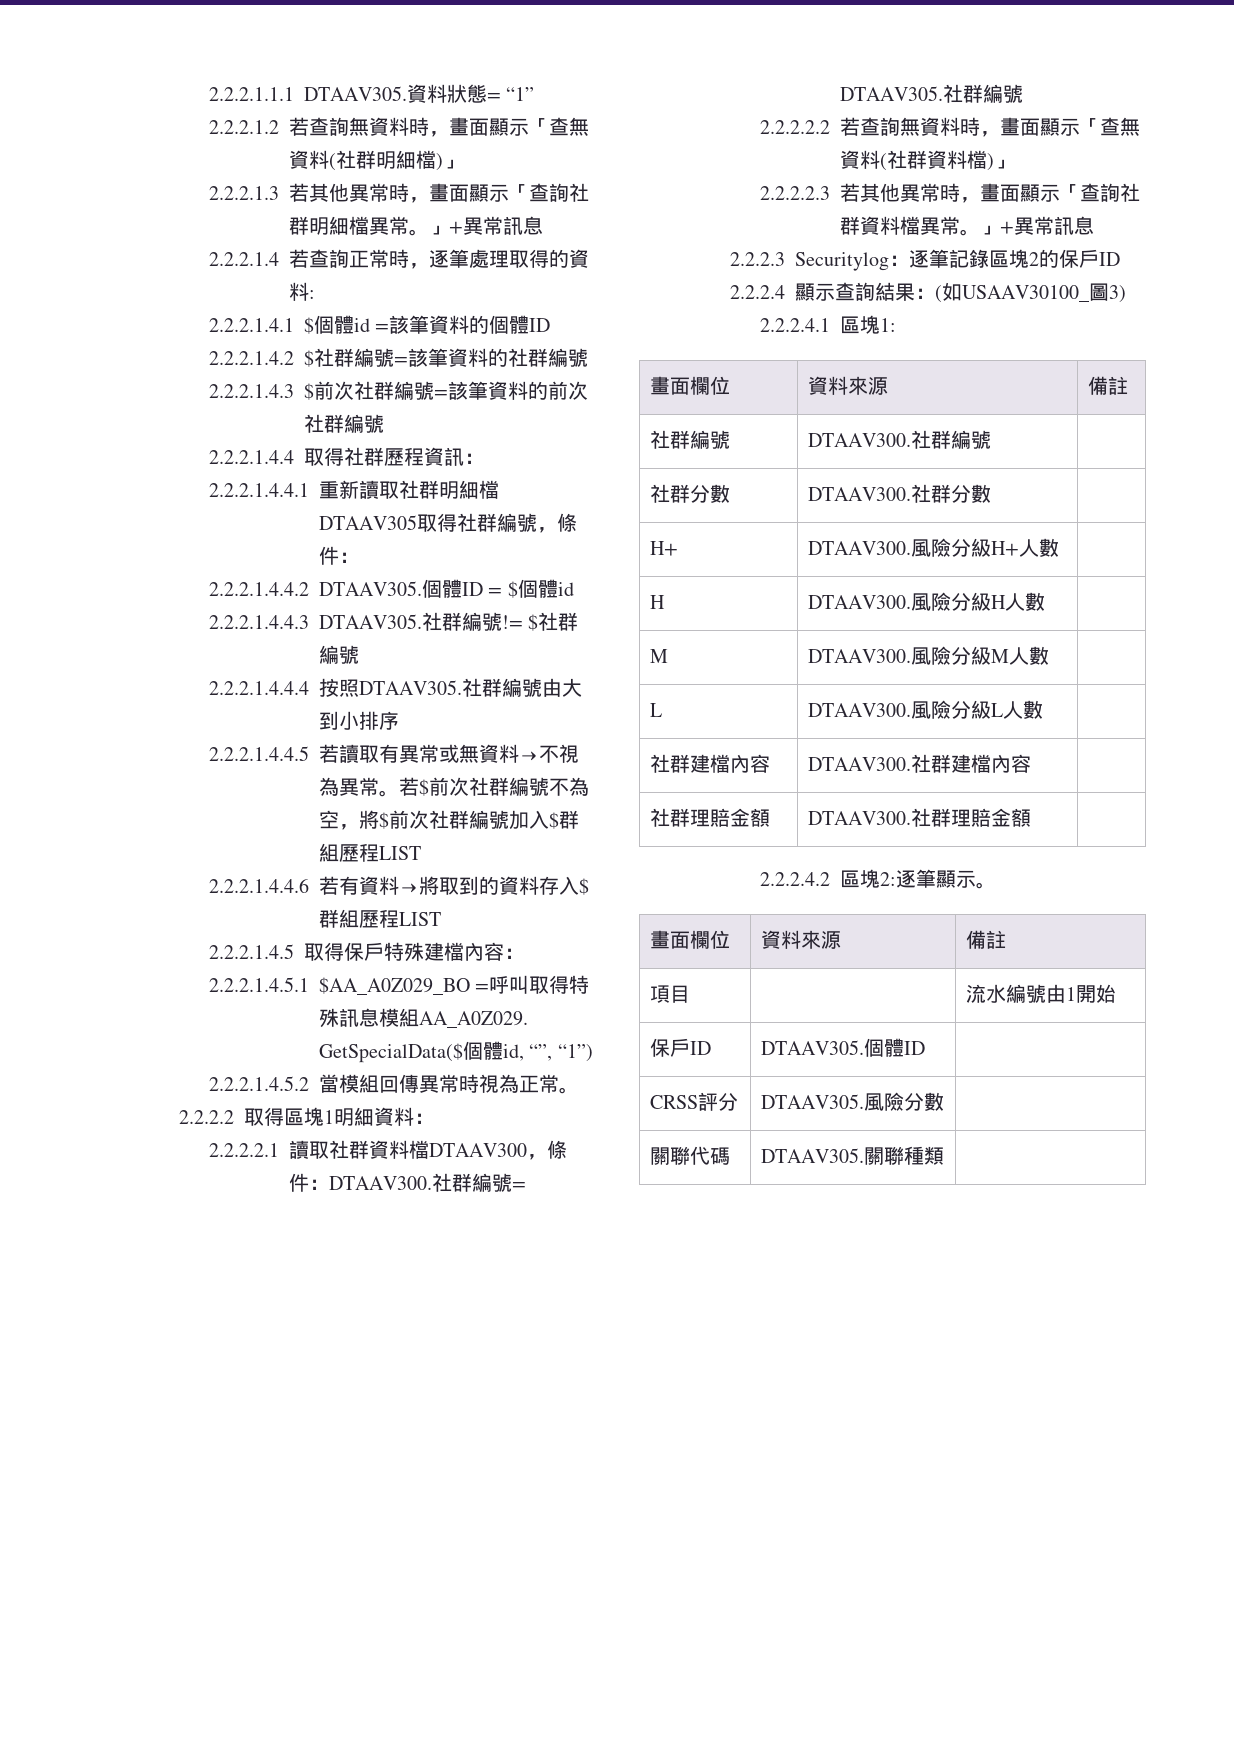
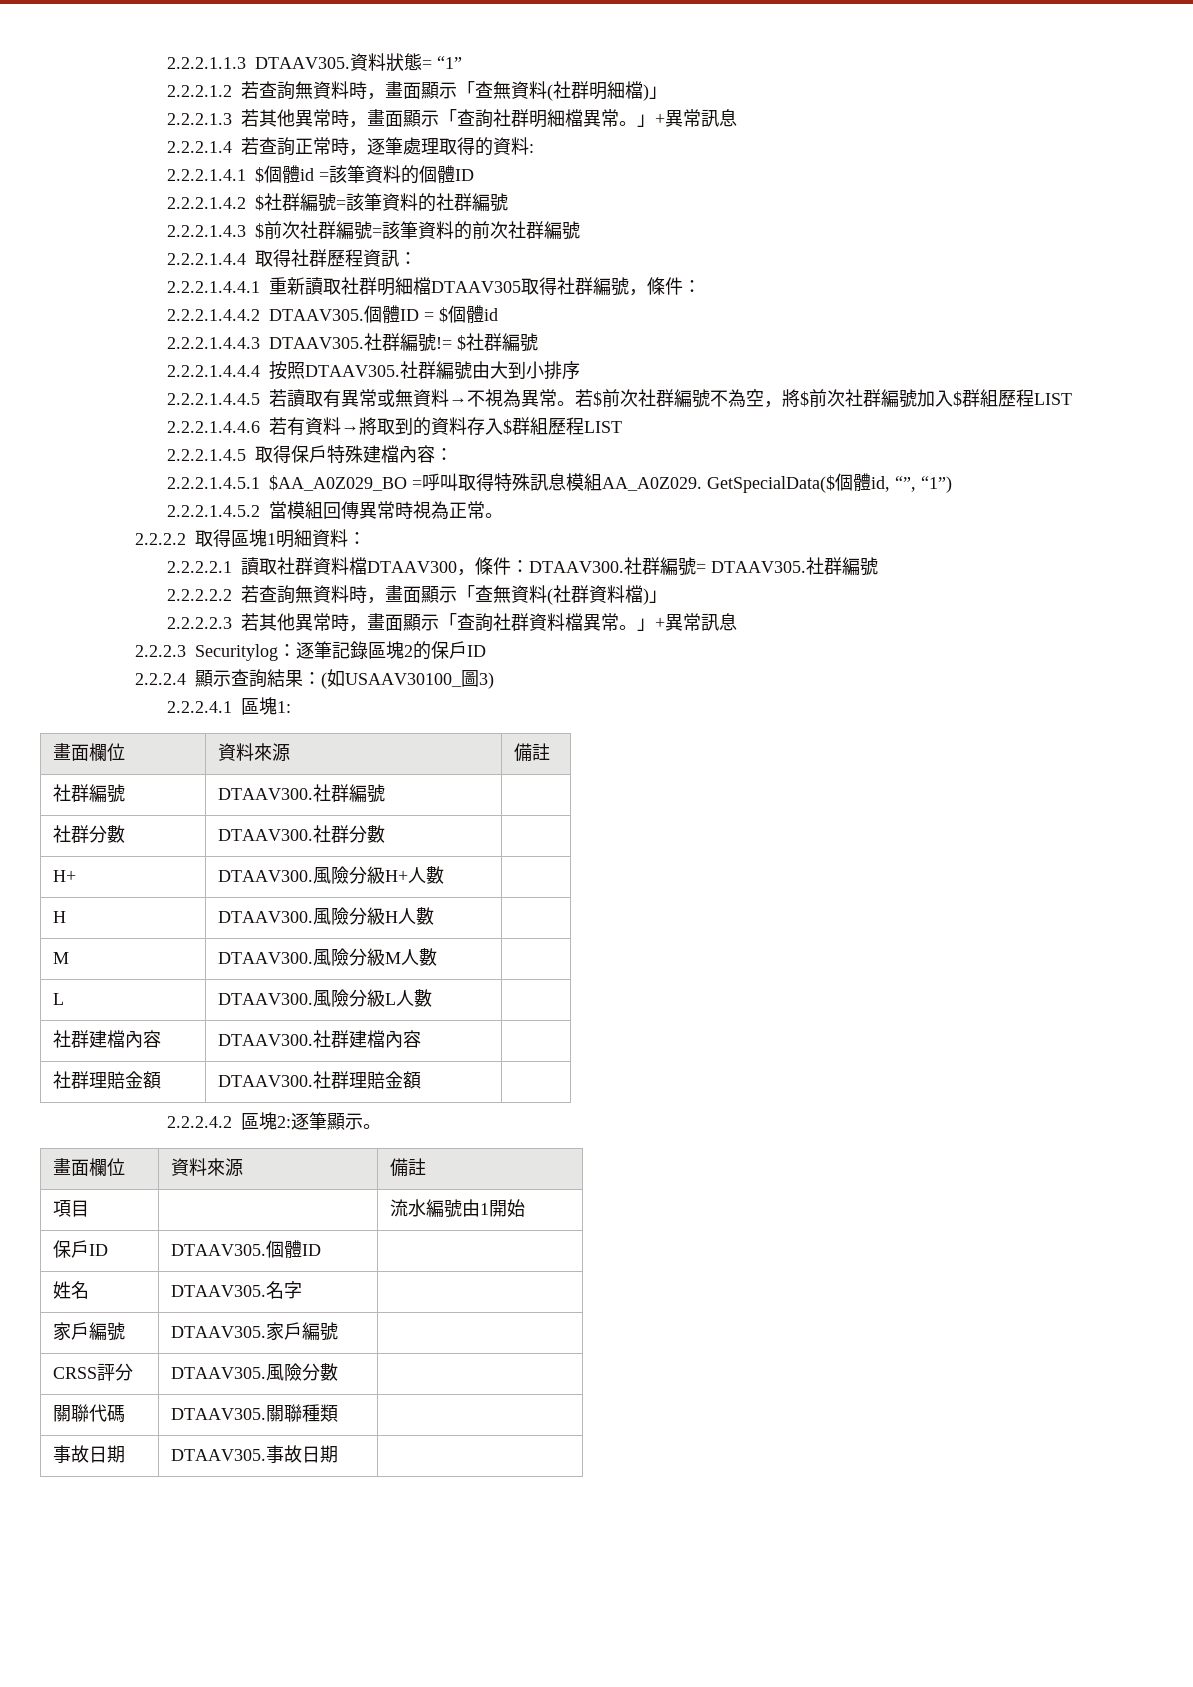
[208,87,294,101] 2.2.2.1.1.1 -> [166,57,246,69] 2.2.2.1.1.3
(925, 1048) none -> [52,1281,89,1299] [170,1281,302,1299] [52,1322,125,1341] [170,1322,338,1341] // 姓名 | DTAAV305.名字 | // 家戶編號 | DTAAV305.家戶編號 |
(944, 1155) none -> [52,1445,125,1463] [170,1445,338,1463] // 事故日期 | DTAAV305.事故日期 |

